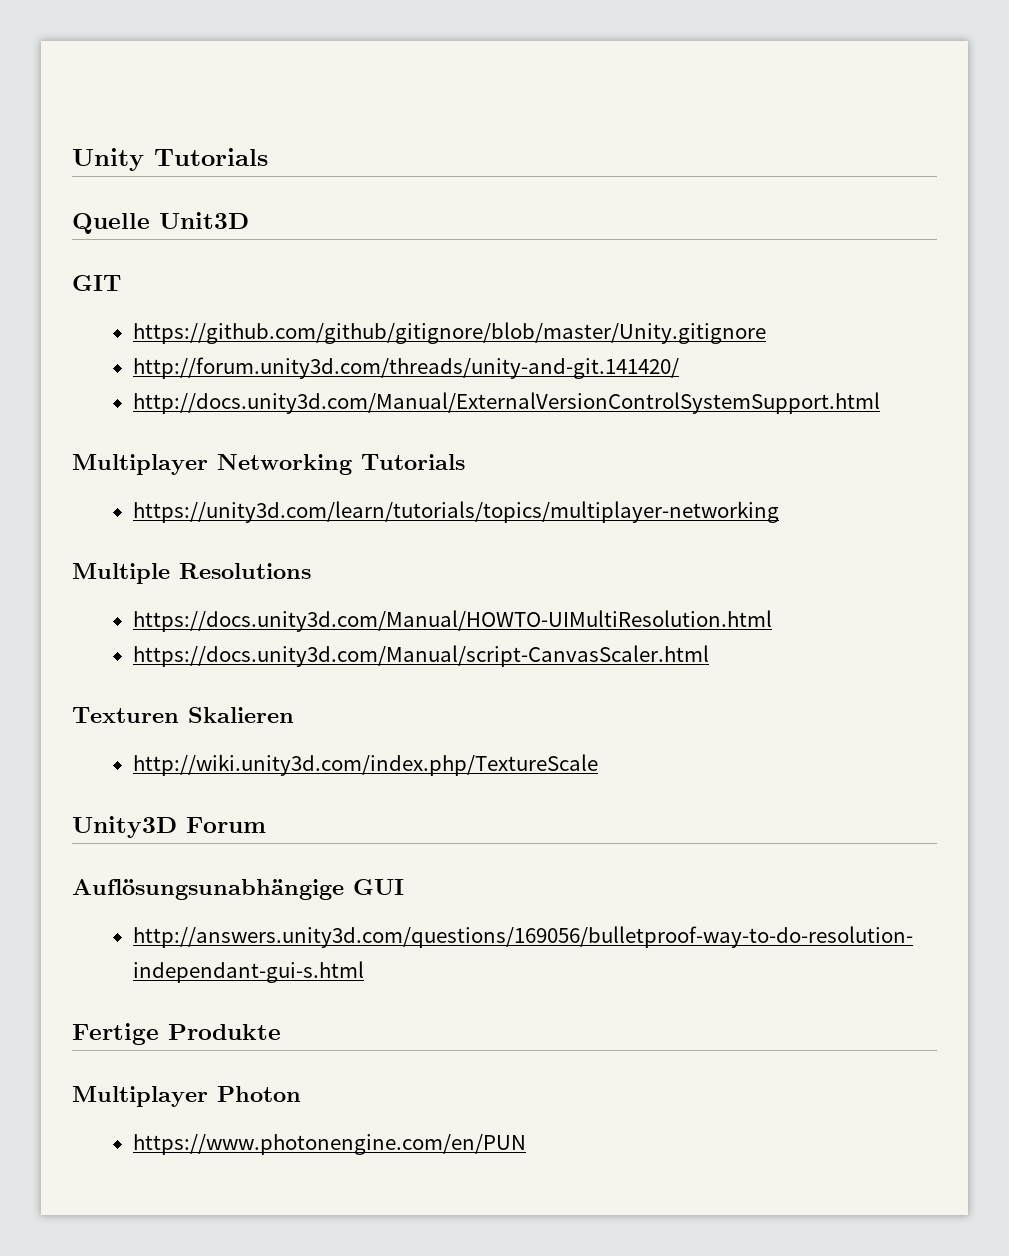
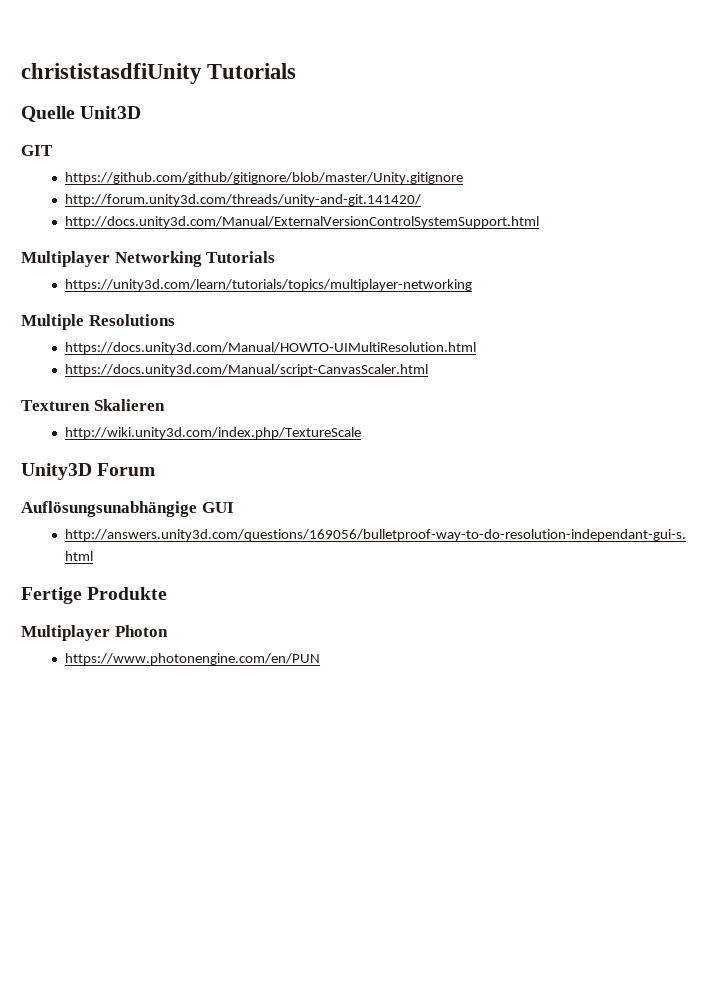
[72,148,144,171] Unity -> [21,63,202,84] christistasdfiUnity

